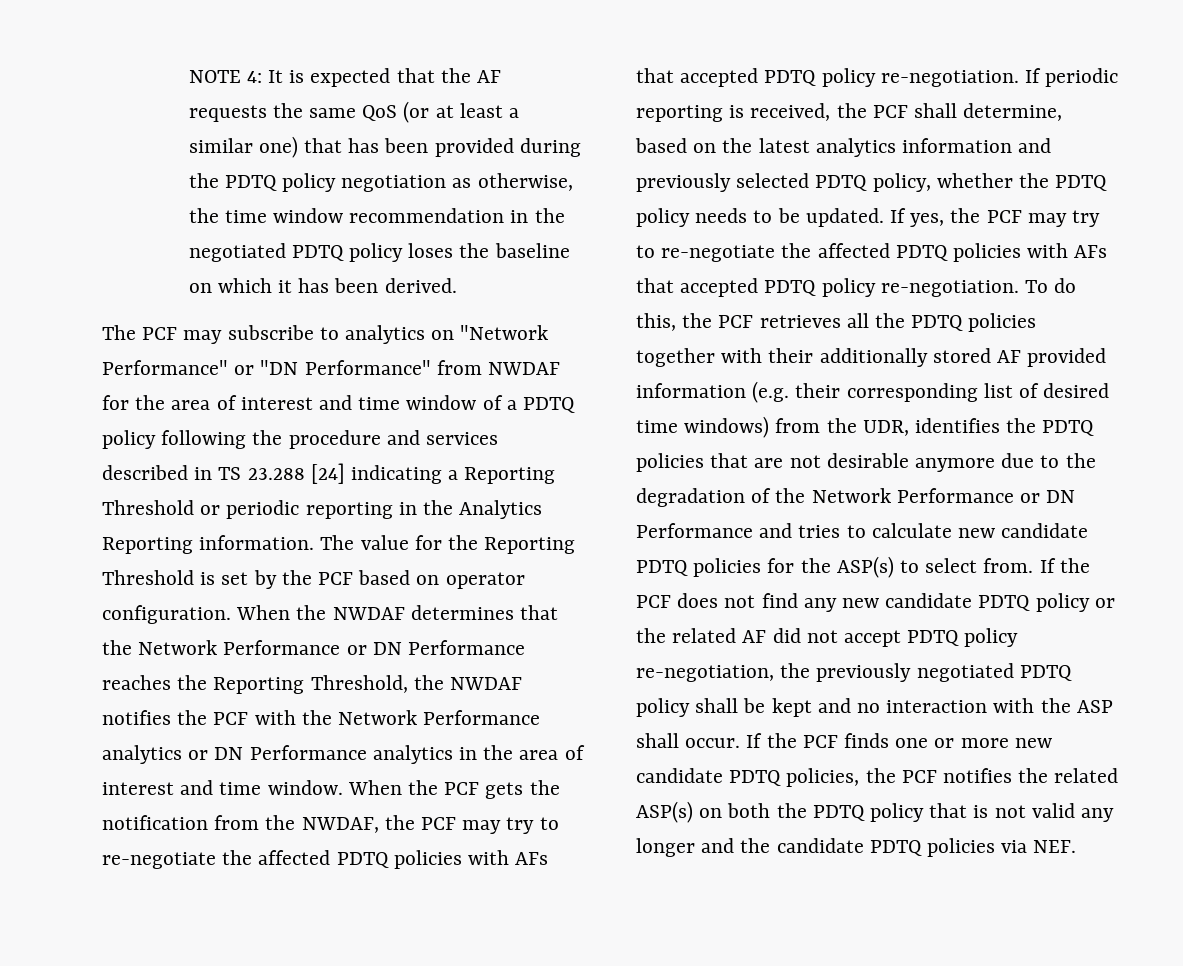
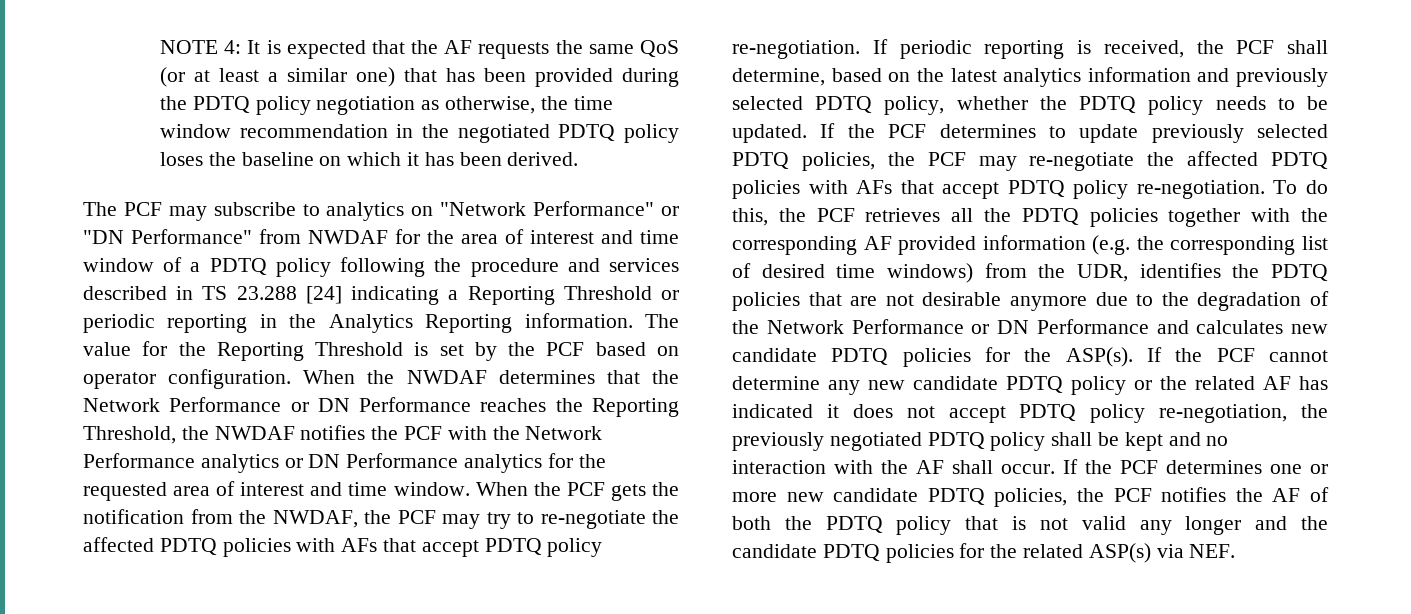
[459,745,514,760] in the -> [547,453,606,468] [83,482,167,501] for the requested
[680,68,759,87] accepted -> [421,540,479,557] accept
[910,208,1101,227] [636,243,1108,262] [636,278,759,297] yes, the PCF may try to re-negotiate the affected PDTQ policies with AFs that accepted -> [847,124,1328,143] [732,151,1328,171] [732,180,1000,199] the PCF determines to update previously selected PDTQ policies, the PCF may re-negotiate the affected PDTQ policies with AFs that accept
[768,348,991,367] their additionally stored -> [1301,208,1328,222] [732,236,857,255] the corresponding
[795,383,841,398] their -> [1136,236,1164,250] the
[798,523,952,538] tries to calculate -> [1196,320,1284,334] calculates
[836,556,1090,578] [636,593,798,608] ASP(s) to select from. If the PCF does not find -> [1065,347,1328,367] [732,376,820,390] ASP(s). If the PCF cannot determine
[772,628,801,643] did -> [1299,376,1328,390] [732,404,893,418] has indicated it does
[1076,700,1113,713] ASP -> [916,460,944,474] AF
[844,733,890,748] finds -> [1166,460,1262,474] determines
[1054,768,1119,783] [636,801,723,823] related ASP(s) on -> [1272,487,1329,502] AF of
(996, 847) none -> [959,543,1151,563] for the related ASP(s)

